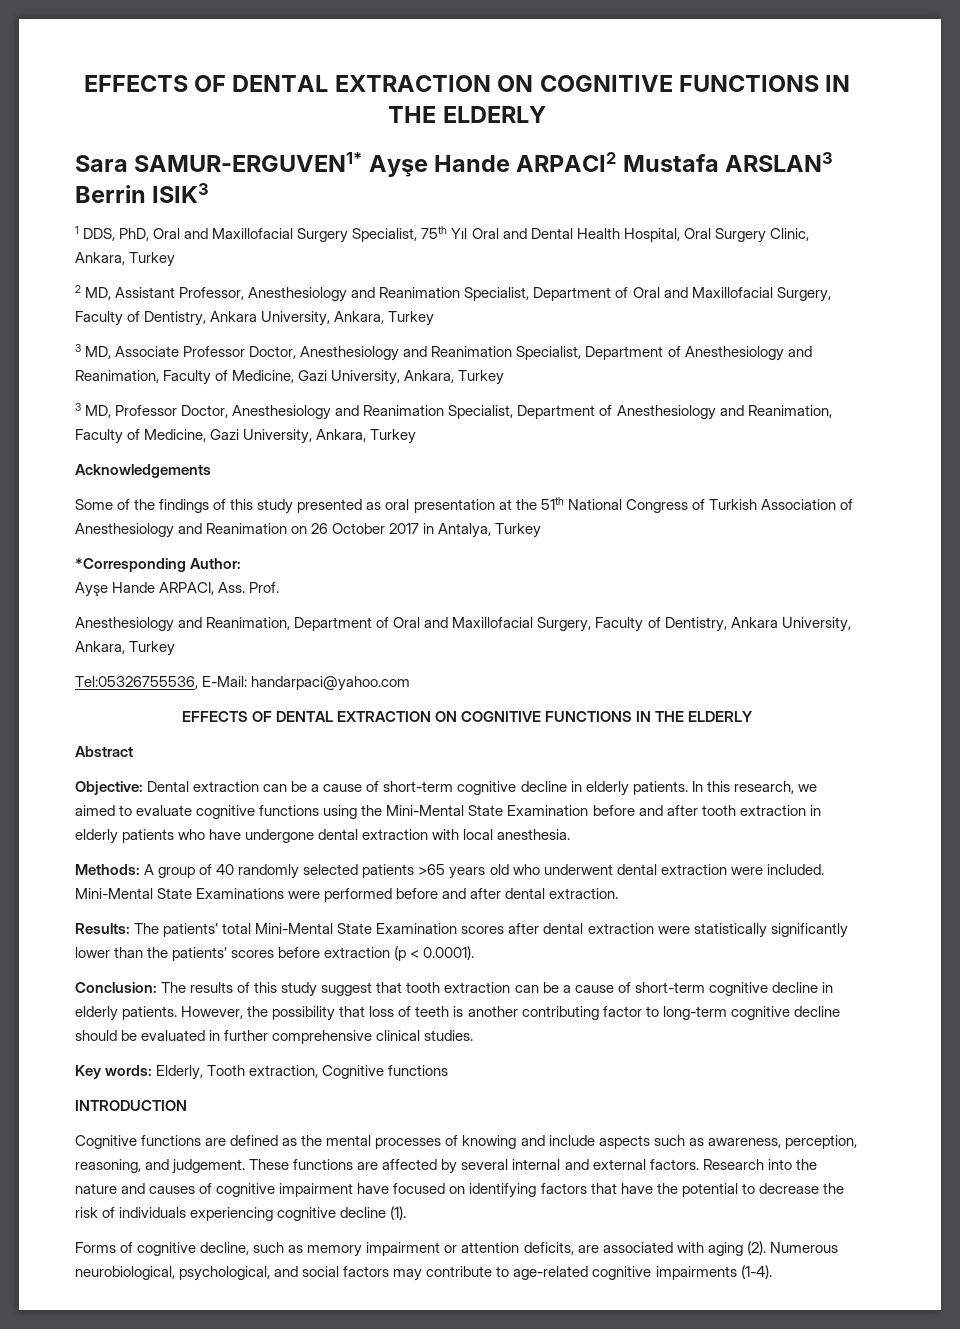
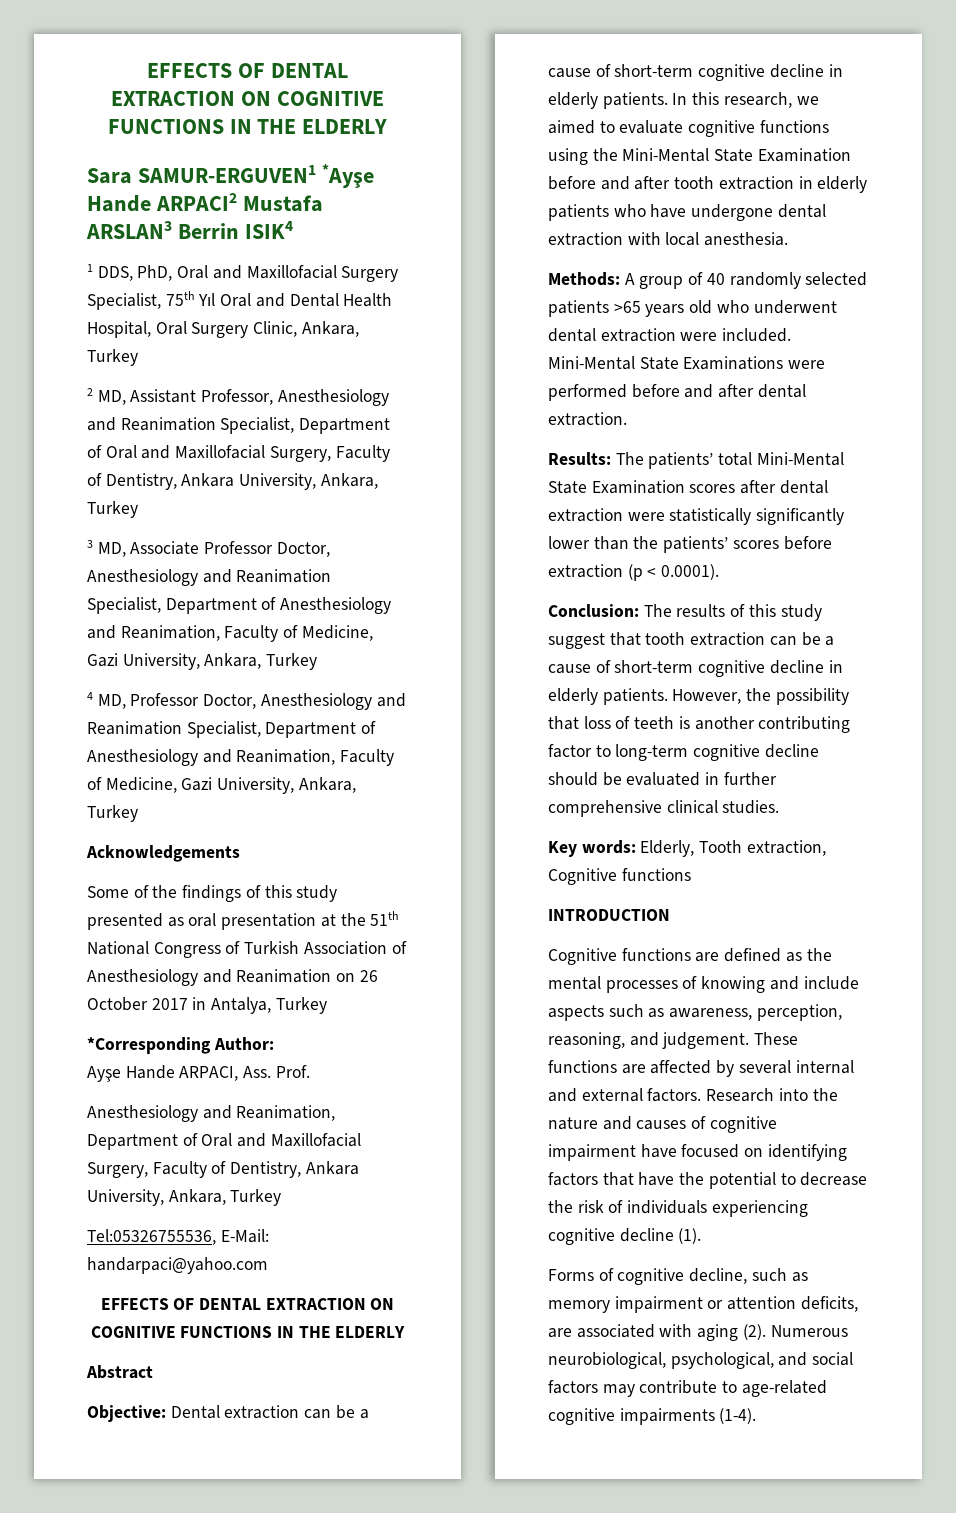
[134,152,428,177] SAMUR-ERGUVEN1* Ayşe -> [137,164,374,188] SAMUR-ERGUVEN1 *Ayşe
[152,183,210,203] ISIK3 -> [244,221,293,239] ISIK4
[75,403,81,411] 3 -> [87,692,93,700] 4

